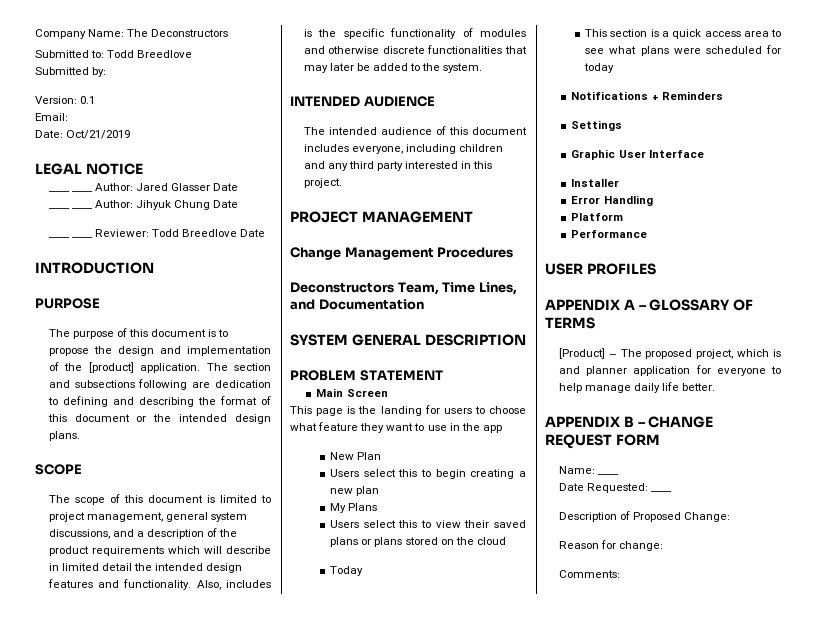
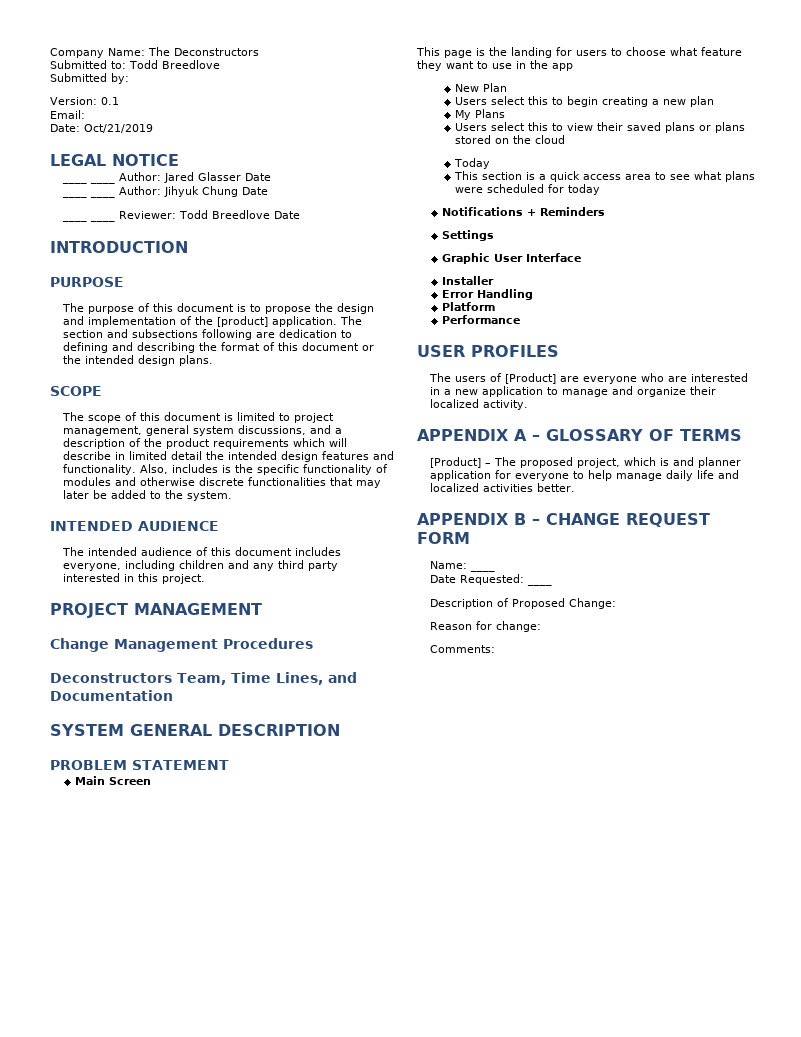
(656, 269) none -> [428,373,748,384] [429,386,716,397] [429,399,528,410] // The users of [Product] are everyone who are interested in a new application to manage and organize their localized activity.
(680, 386) none -> [717,470,739,479] [429,483,533,492] and localized activities

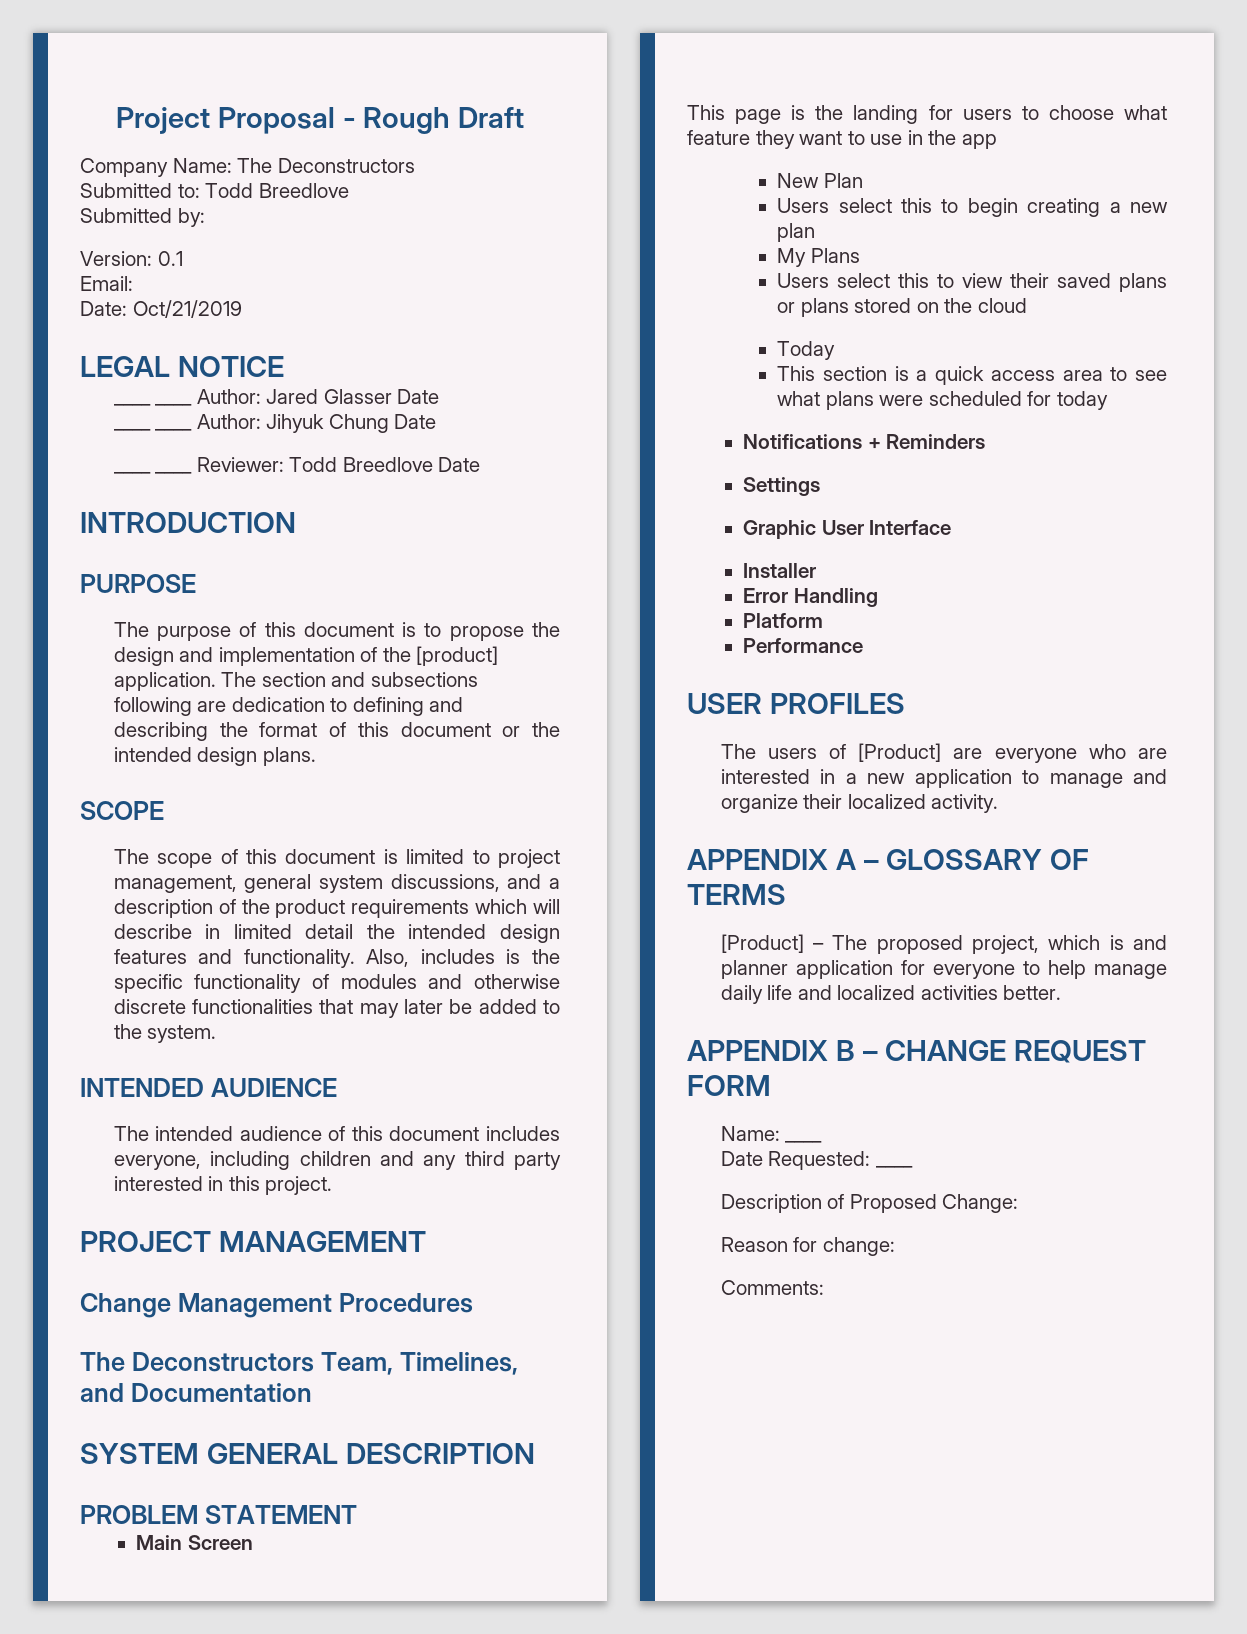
(50, 53) none -> [115,107,525,134] Project Proposal - Rough Draft //
(313, 643) none -> [80,1352,125,1371] The
[230,672,323,685] Time Lines, -> [399,1352,518,1375] Timelines,

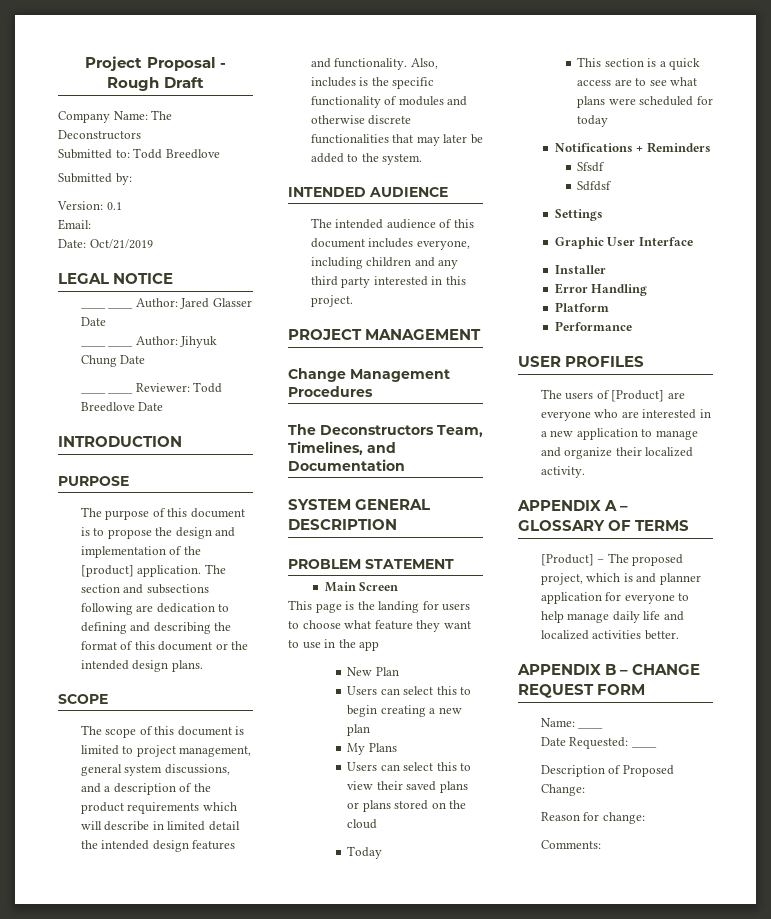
(830, 205) none -> [380,688,400,695] can
(830, 280) none -> [380,764,400,771] can
[1062,370,1103,381] area -> [614,79,632,86] are
(986, 441) none -> [577,162,606,172] [577,181,613,191] // Sfsdf // Sdfdsf

